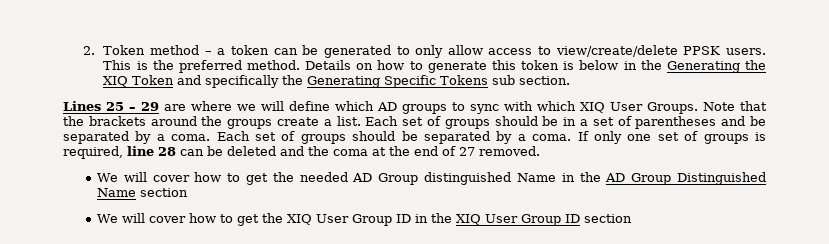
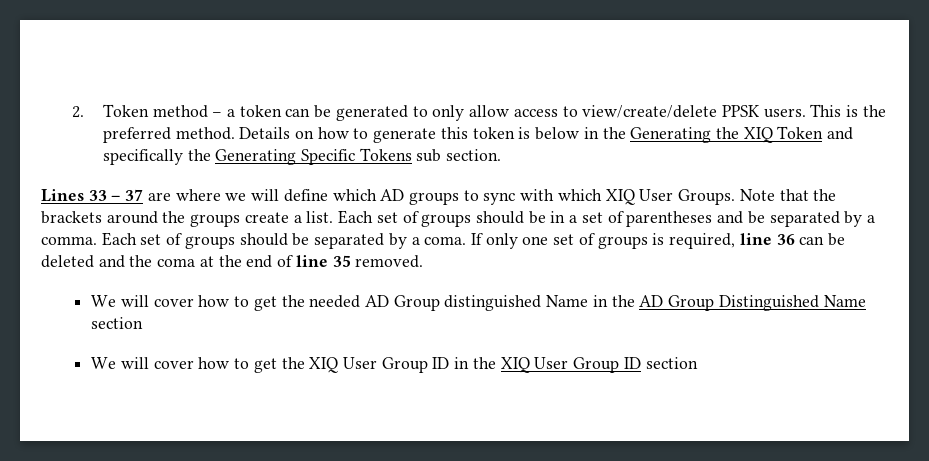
[106,102,159,111] 25 – 29 -> [88,189,144,201] 33 – 37
[171,134,211,141] coma. -> [41,236,97,245] comma.
[158,147,176,156] 28 -> [776,234,795,245] 36
[459,147,475,156] 27 -> [295,255,351,267] line 35

